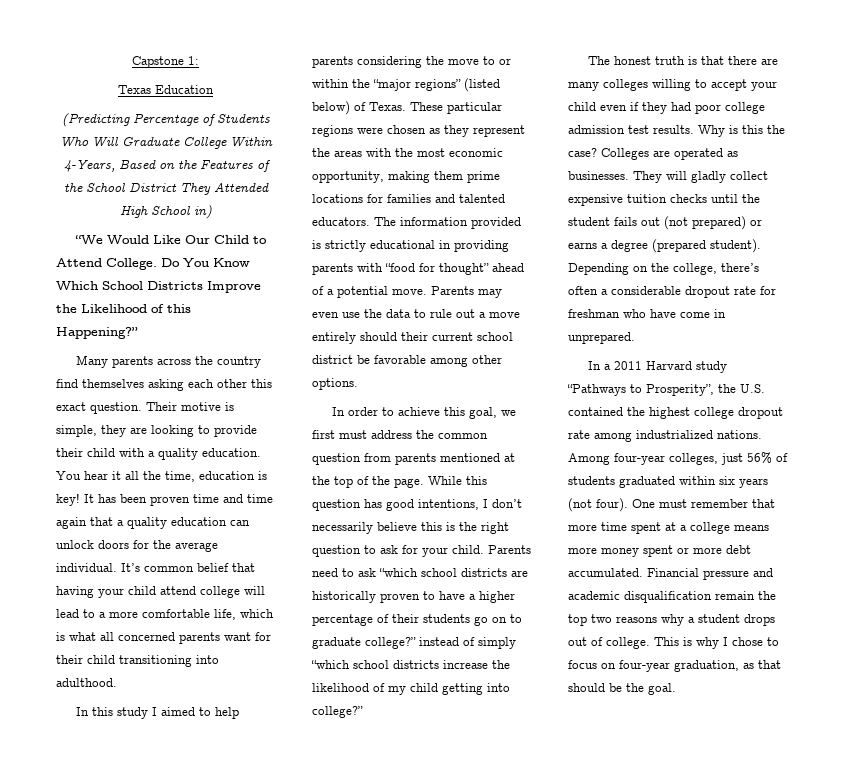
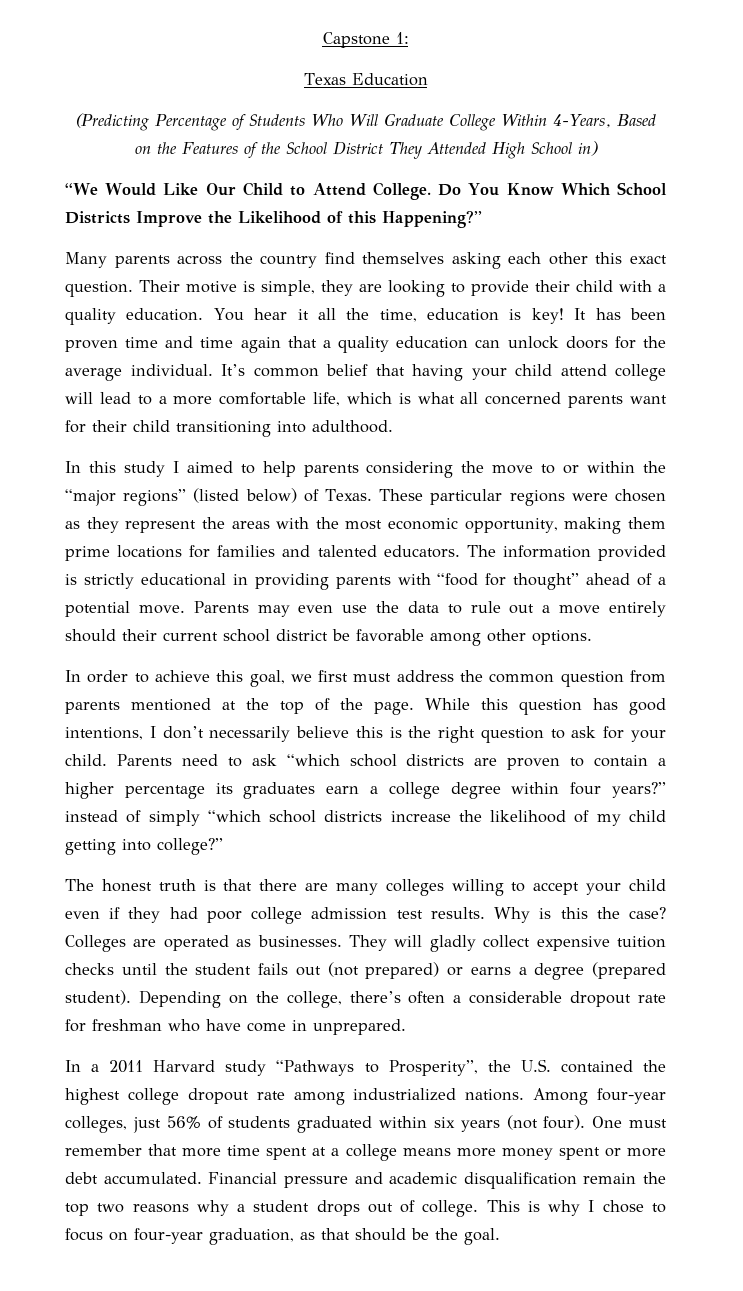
[312,591,376,603] historically -> (498, 762) none
[439,591,465,600] have -> [594,755,649,767] contain
[377,614,522,626] [312,637,416,649] of their students go on to graduate college?” -> [215,782,666,799] its graduates earn a college degree within four years?”

